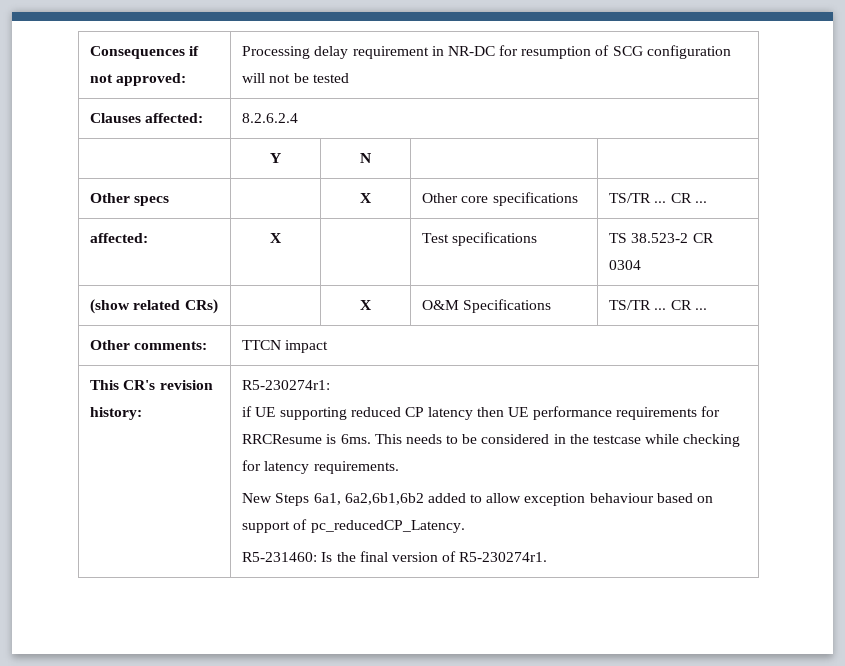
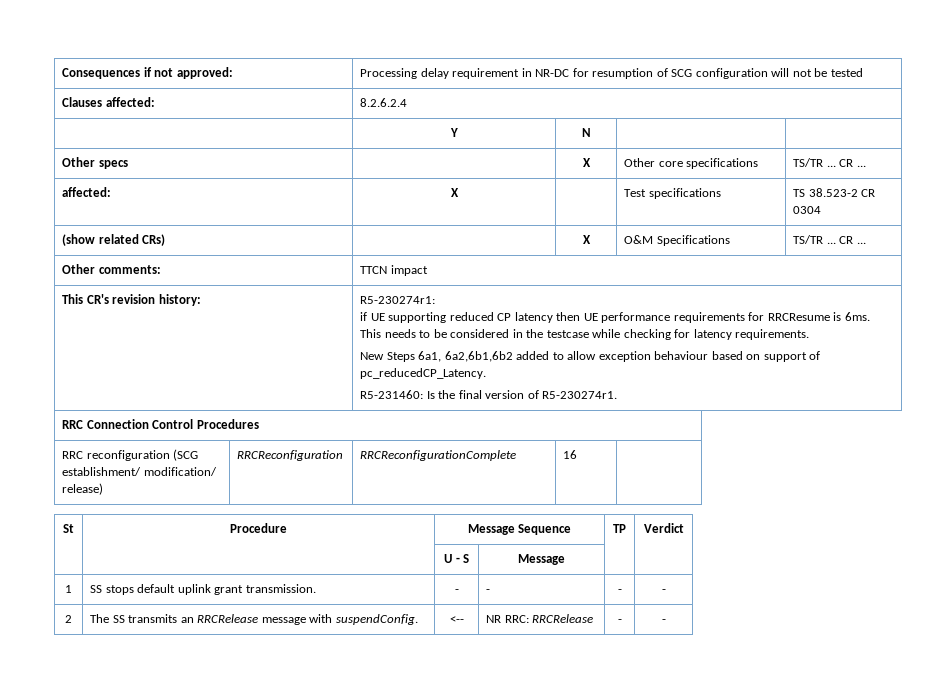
(548, 557) none -> [62,419,259,429] [62,449,199,461] [62,467,217,476] [62,483,104,495] [237,450,344,461] [360,450,517,461] [563,450,578,459] [63,524,74,533] [230,523,287,533] [467,524,572,535] [613,524,626,533] [643,523,684,533] [443,554,470,563] [518,554,565,565] [65,585,72,593] [90,584,316,595] [454,589,459,593] [486,589,491,593] [617,589,622,593] [661,589,666,593] [65,615,72,623] [90,614,418,625] [449,616,464,623] [486,614,594,623] [617,619,622,623] [661,619,666,623] // RRC Connection Control Procedures // RRC reconfiguration (SCG establishment/ modification/ release) | RRCReconfiguration | RRCReconfigurationComplete | 16 | // St | Procedure | Message Sequence | TP | Verdict // | | U - S | Message | | // 1 | SS stops default uplink grant transmission. | - | - | - | - // 2 | The SS transmits an RRCRelease message with suspendConfig. | <-- | NR RRC: RRCRelease | - | -

